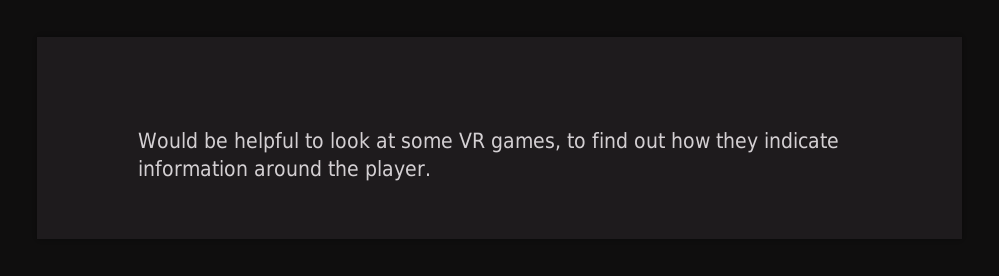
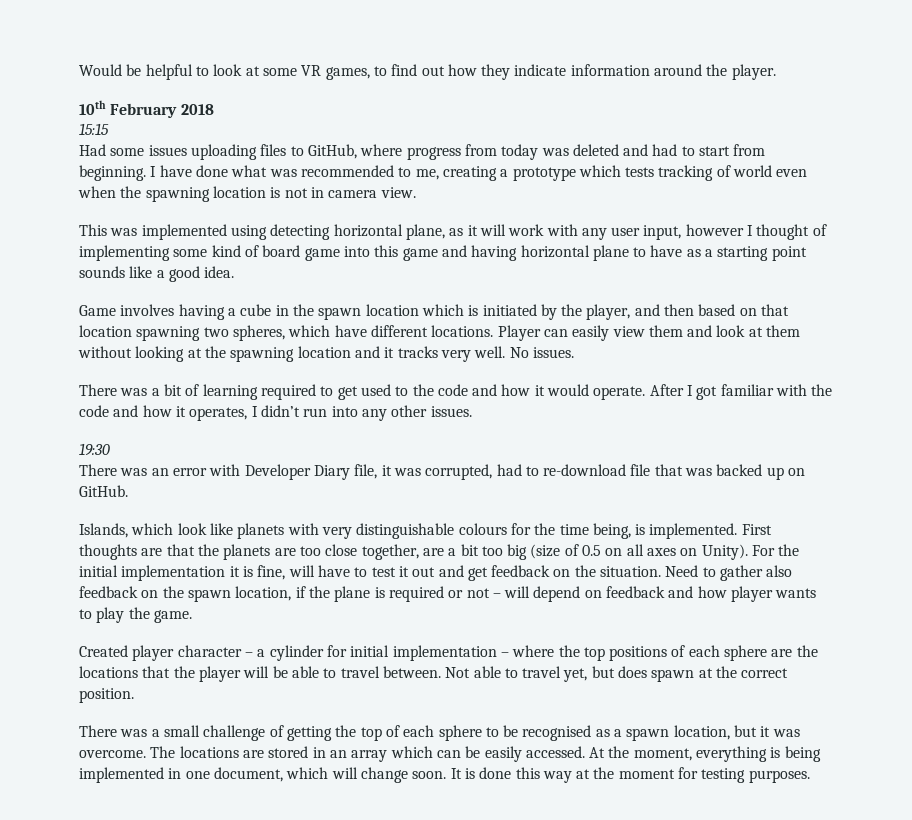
(431, 170) none -> [79,100,214,118] [79,123,109,135] [79,144,766,160] [79,165,808,181] [78,186,416,202] [79,224,827,240] [79,245,807,261] [79,266,235,282] [79,304,790,320] [79,325,801,341] [78,346,574,362] [79,384,833,400] [79,405,472,421] [79,443,110,456] [79,464,806,480] [79,485,128,497] [79,523,772,539] [79,544,800,560] [79,565,793,581] [79,586,817,602] [79,607,192,623] [79,645,818,661] [79,666,789,682] [79,688,134,703] [79,725,800,741] [79,746,821,762] [79,767,810,783] // 10th February 2018 // 15:15 // Had some issues uploading files to GitHub, where progress from today was deleted and had to start from beginning. I have done what was recommended to me, creating a prototype which tests tracking of world even when the spawning location is not in camera view. // This was implemented using detecting horizontal plane, as it will work with any user input, however I thought of implementing some kind of board game into this game and having horizontal plane to have as a starting point sounds like a good idea. // Game involves having a cube in the spawn location which is initiated by the player, and then based on that location spawning two spheres, which have different locations. Player can easily view them and look at them without looking at the spawning location and it tracks very well. No issues. // There was a bit of learning required to get used to the code and how it would operate. After I got familiar with the code and how it operates, I didn’t run into any other issues. // 19:30 // There was an error with Developer Diary file, it was corrupted, had to re-download file that was backed up on GitHub. // Islands, which look like planets with very distinguishable colours for the time being, is implemented. First thoughts are that the planets are too close together, are a bit too big (size of 0.5 on all axes on Unity). For the initial implementation it is fine, will have to test it out and get feedback on the situation. Need to gather also feedback on the spawn location, if the plane is required or not – will depend on feedback and how player wants to play the game. // Created player character – a cylinder for initial implementation – where the top positions of each sphere are the locations that the player will be able to travel between. Not able to travel yet, but does spawn at the correct position. // There was a small challenge of getting the top of each sphere to be recognised as a spawn location, but it was overcome. The locations are stored in an array which can be easily accessed. At the moment, everything is being implemented in one document, which will change soon. It is done this way at the moment for testing purposes.

